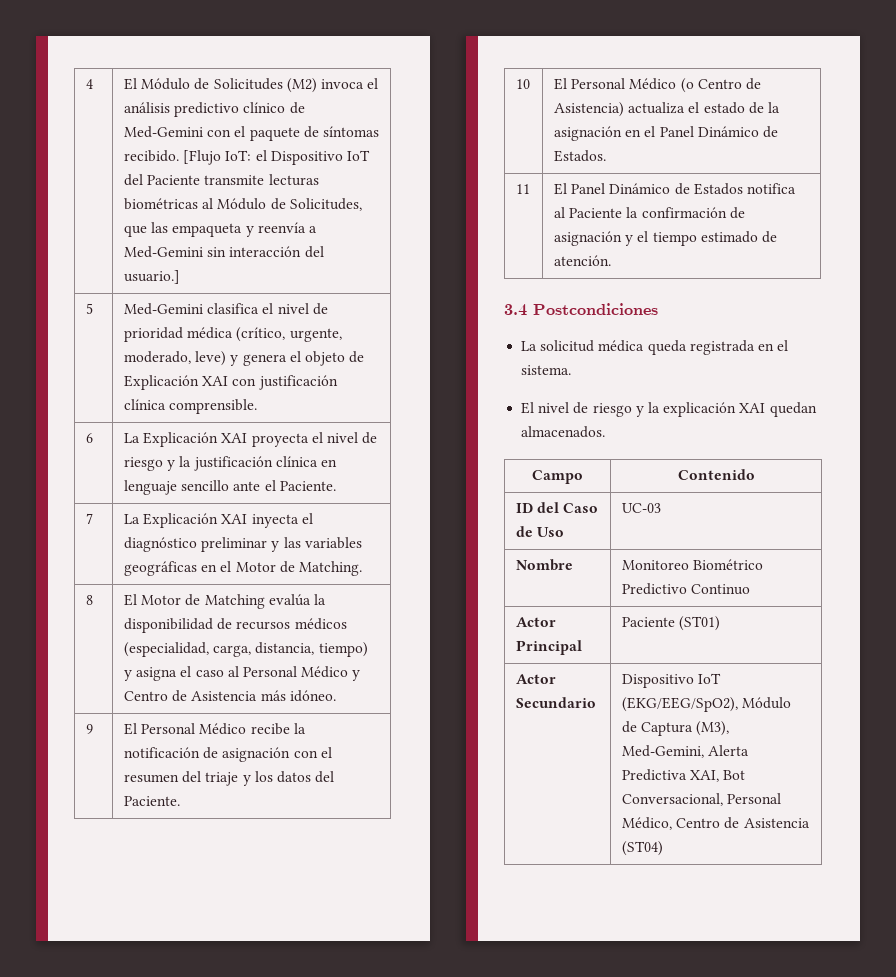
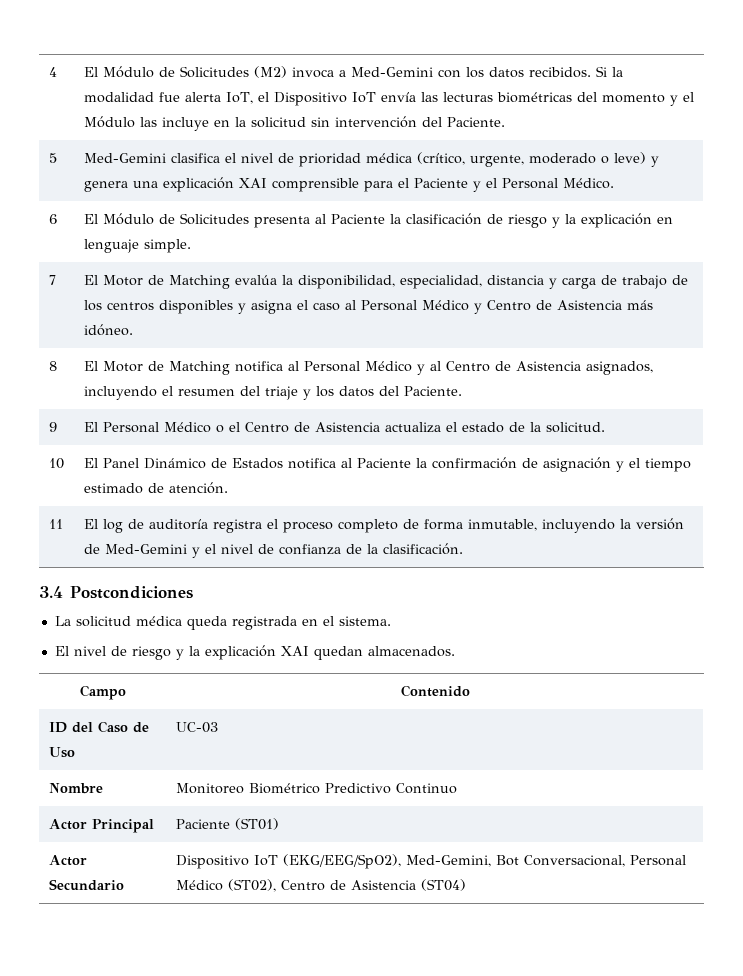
[367,78,379,89] [123,102,305,117] [123,126,379,141] [123,150,370,165] [123,174,319,186] [123,198,362,211] [123,222,317,237] [123,246,324,258] [123,270,180,284] el análisis predictivo clínico de Med-Gemini con el paquete de síntomas recibido. [Flujo IoT: el Dispositivo IoT del Paciente transmite lecturas biométricas al Módulo de Solicitudes, que las empaqueta y reenvía a Med-Gemini sin interacción del usuario.] -> [338,66,623,78] [83,92,694,106] [83,116,505,131] a Med-Gemini con los datos recibidos. Si la modalidad fue alerta IoT, el Dispositivo IoT envía las lecturas biométricas del momento y el Módulo las incluye en la solicitud sin intervención del Paciente.
[123,351,191,364] moderado, -> [528,153,609,164] moderado o
[289,351,365,366] [123,375,338,390] [123,399,258,414] [85,433,93,443] [123,432,378,447] [123,456,337,471] [123,480,336,495] [85,513,93,524] [123,513,313,528] [123,537,362,552] [123,561,362,576] [85,595,93,605] el objeto de Explicación XAI con justificación clínica comprensible. // 6 | La Explicación XAI proyecta el nivel de riesgo y la justificación clínica en lenguaje sencillo ante el Paciente. // 7 | La Explicación XAI inyecta el diagnóstico preliminar y las variables geográficas en el Motor de Matching. // 8 -> [132,177,614,192] [48,214,57,224] [83,213,673,228] [83,239,191,253] [48,275,56,285] una explicación XAI comprensible para el Paciente y el Personal Médico. // 6 | El Módulo de Solicitudes presenta al Paciente la clasificación de riesgo y la explicación en lenguaje simple. // 7
[123,618,347,633] [123,642,368,657] disponibilidad de recursos médicos (especialidad, carga, distancia, tiempo) -> [297,275,688,289] [83,300,233,314] disponibilidad, especialidad, distancia y carga de trabajo de los centros disponibles
[85,724,93,734] [123,723,306,735] [123,747,318,762] 9 | El Personal Médico recibe la notificación de asignación con -> [48,361,57,371] [83,361,653,375] [83,386,157,400] 8 | El Motor de Matching notifica al Personal Médico y al Centro de Asistencia asignados, incluyendo
[515,79,530,89] [553,78,761,93] [553,102,624,117] 10 | El Personal Médico (o Centro de Asistencia) -> [48,422,57,432] [83,422,380,433] 9 | El Personal Médico o el Centro de Asistencia
[553,126,778,141] [553,150,606,162] [515,184,530,194] asignación en el Panel Dinámico de Estados. // 11 -> [545,422,605,433] [48,458,64,469] solicitud. // 10
(611, 260) none -> [48,519,63,529] [83,518,684,533] [83,543,463,558] // 11 | El log de auditoría registra el proceso completo de forma inmutable, incluyendo la versión de Med-Gemini y el nivel de confianza de la clasificación.
[742,697,792,709] [621,721,730,736] [621,745,750,758] [621,769,720,782] Módulo de Captura (M3), Med-Gemini, Alerta Predictiva XAI, -> [405,855,491,867] Med-Gemini,
[621,817,672,830] Médico, -> [175,879,276,892] Médico (ST02),

